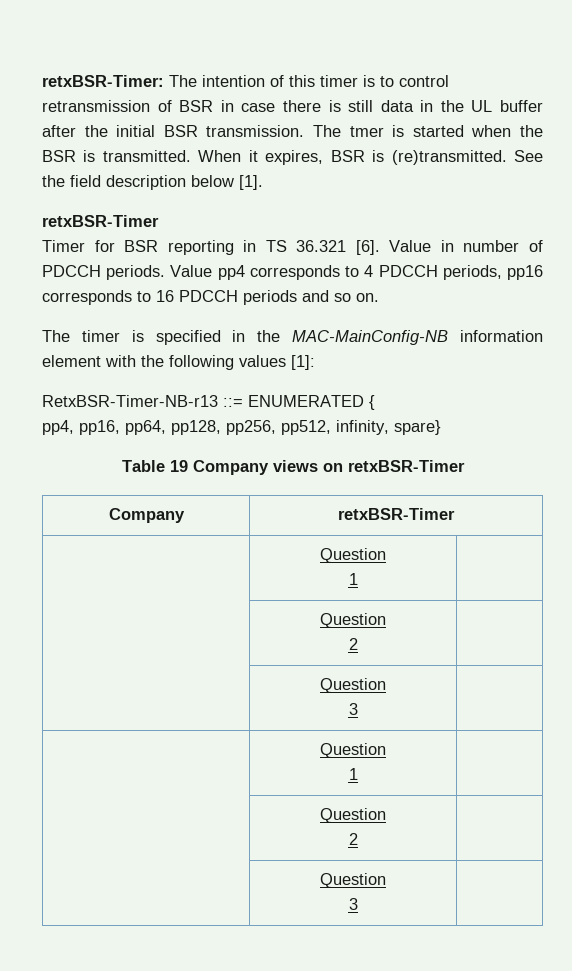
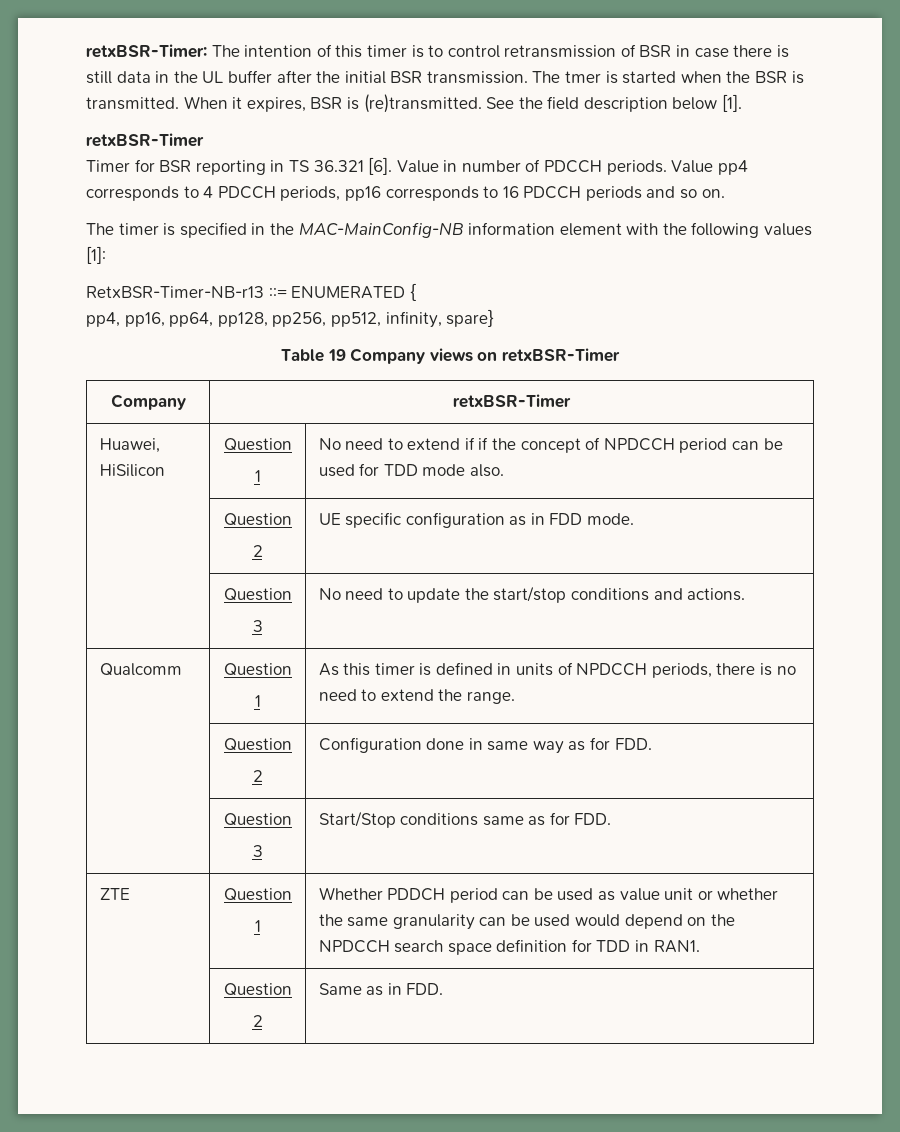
[320,548,386,563] [348,573,358,585] [320,613,386,628] [348,638,358,650] [320,678,386,693] [348,703,358,715] [320,743,386,758] [348,768,358,780] [320,808,386,823] [348,833,358,845] [320,873,386,888] [348,898,358,910] | Question // 1 | // | Question // 2 | // | Question // 3 | // | Question // 1 | // | Question // 2 | // | Question // 3 | -> [99,438,160,453] [99,464,165,477] [223,438,292,451] [254,470,261,482] [318,437,783,453] [318,463,504,477] [223,513,292,526] [252,545,263,557] [318,512,635,528] [223,588,292,601] [252,620,263,632] [318,586,746,603] [99,663,182,676] [223,663,292,676] [254,695,261,707] [318,662,796,678] [318,689,515,704] [223,738,292,751] [252,770,263,782] [318,737,652,754] [223,813,292,826] [252,845,263,857] [318,811,612,828] [99,888,130,900] [223,888,292,901] [254,920,261,932] [318,887,779,903] [318,914,735,930] [318,939,700,955] [223,983,292,996] [252,1015,263,1027] [318,983,444,996] Huawei, HiSilicon | Question // 1 | No need to extend if if the concept of NPDCCH period can be used for TDD mode also. // | Question // 2 | UE specific configuration as in FDD mode. // | Question // 3 | No need to update the start/stop conditions and actions. // Qualcomm | Question // 1 | As this timer is defined in units of NPDCCH periods, there is no need to extend the range. // | Question // 2 | Configuration done in same way as for FDD. // | Question // 3 | Start/Stop conditions same as for FDD. // ZTE | Question // 1 | Whether PDDCH period can be used as value unit or whether the same granularity can be used would depend on the NPDCCH search space definition for TDD in RAN1. // | Question // 2 | Same as in FDD.

